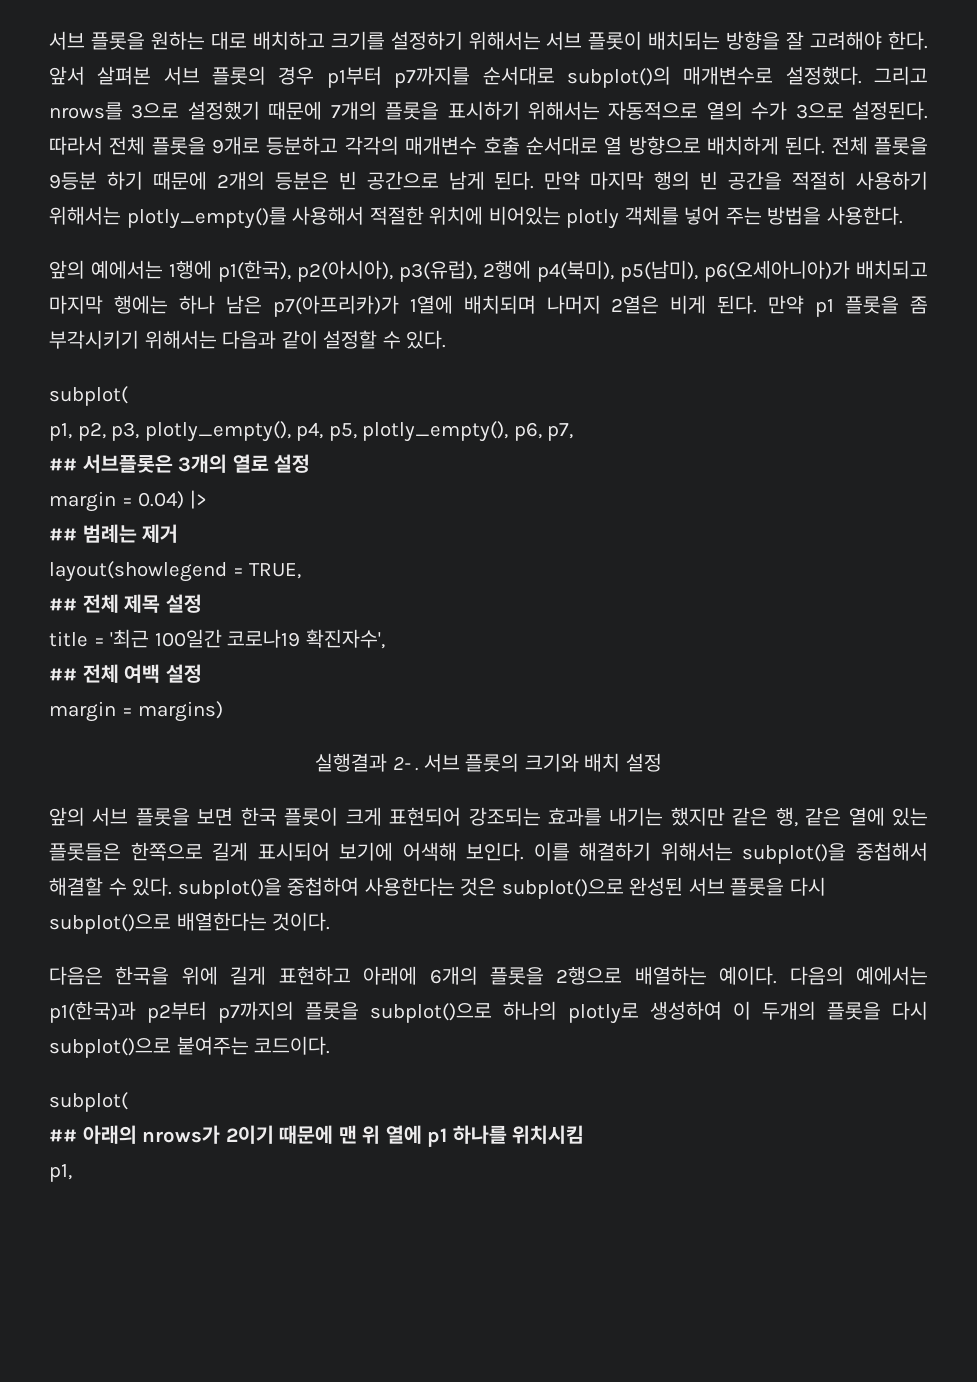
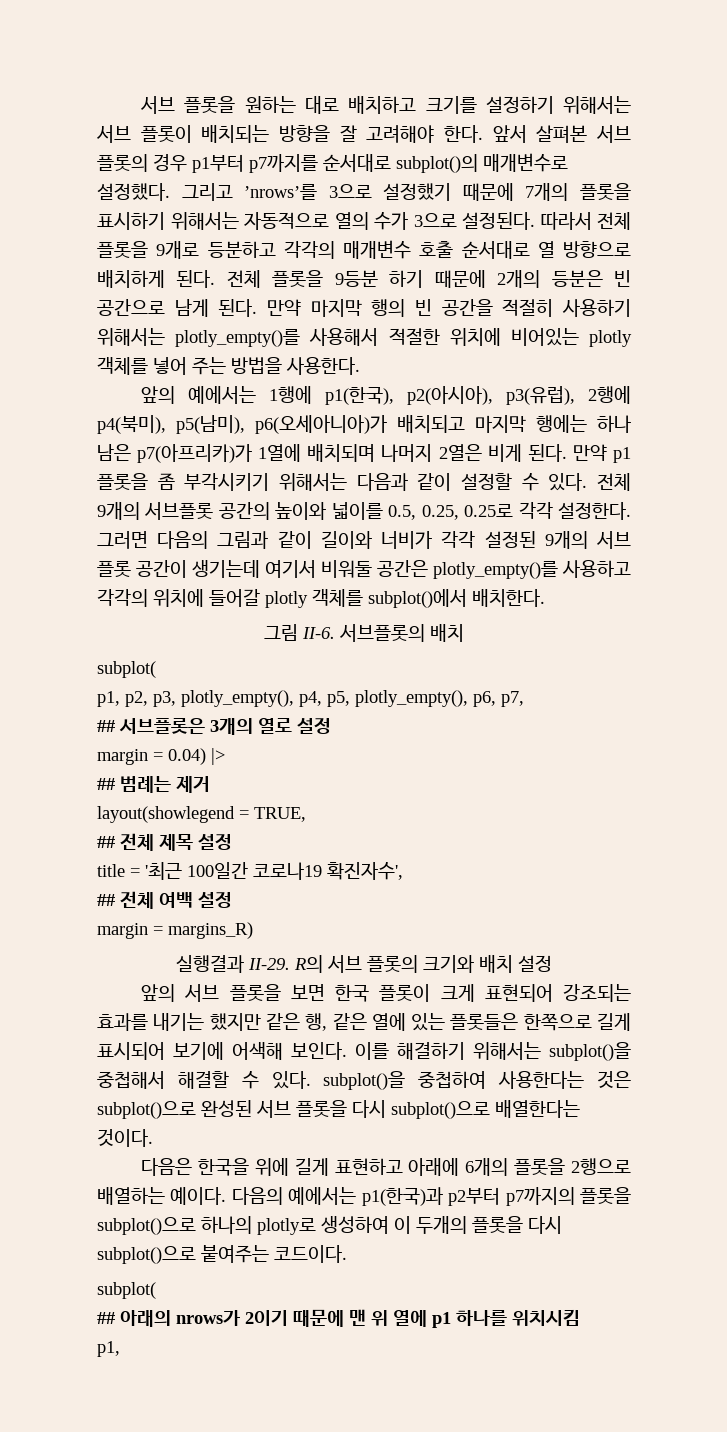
[49,102,123,120] nrows를 -> [244,184,318,200] ’nrows’를
(447, 339) none -> [597,473,632,491] [97,502,632,520] [97,531,631,549] [97,560,631,579] [97,589,545,608] [264,624,464,642] 전체 9개의 서브플롯 공간의 높이와 넓이를 0.5, 0.25, 0.25로 각각 설정한다. 그러면 다음의 그림과 같이 길이와 너비가 각각 설정된 9개의 서브 플롯 공간이 생기는데 여기서 비워둘 공간은 plotly_empty()를 사용하고 각각의 위치에 들어갈 plotly 객체를 subplot()에서 배치한다. // 그림 II-6. 서브플롯의 배치
[138,701,224,722] margins) -> [168,922,253,939] margins_R)
[392,756,419,771] 2- . -> [248,955,323,973] II-29. R의

